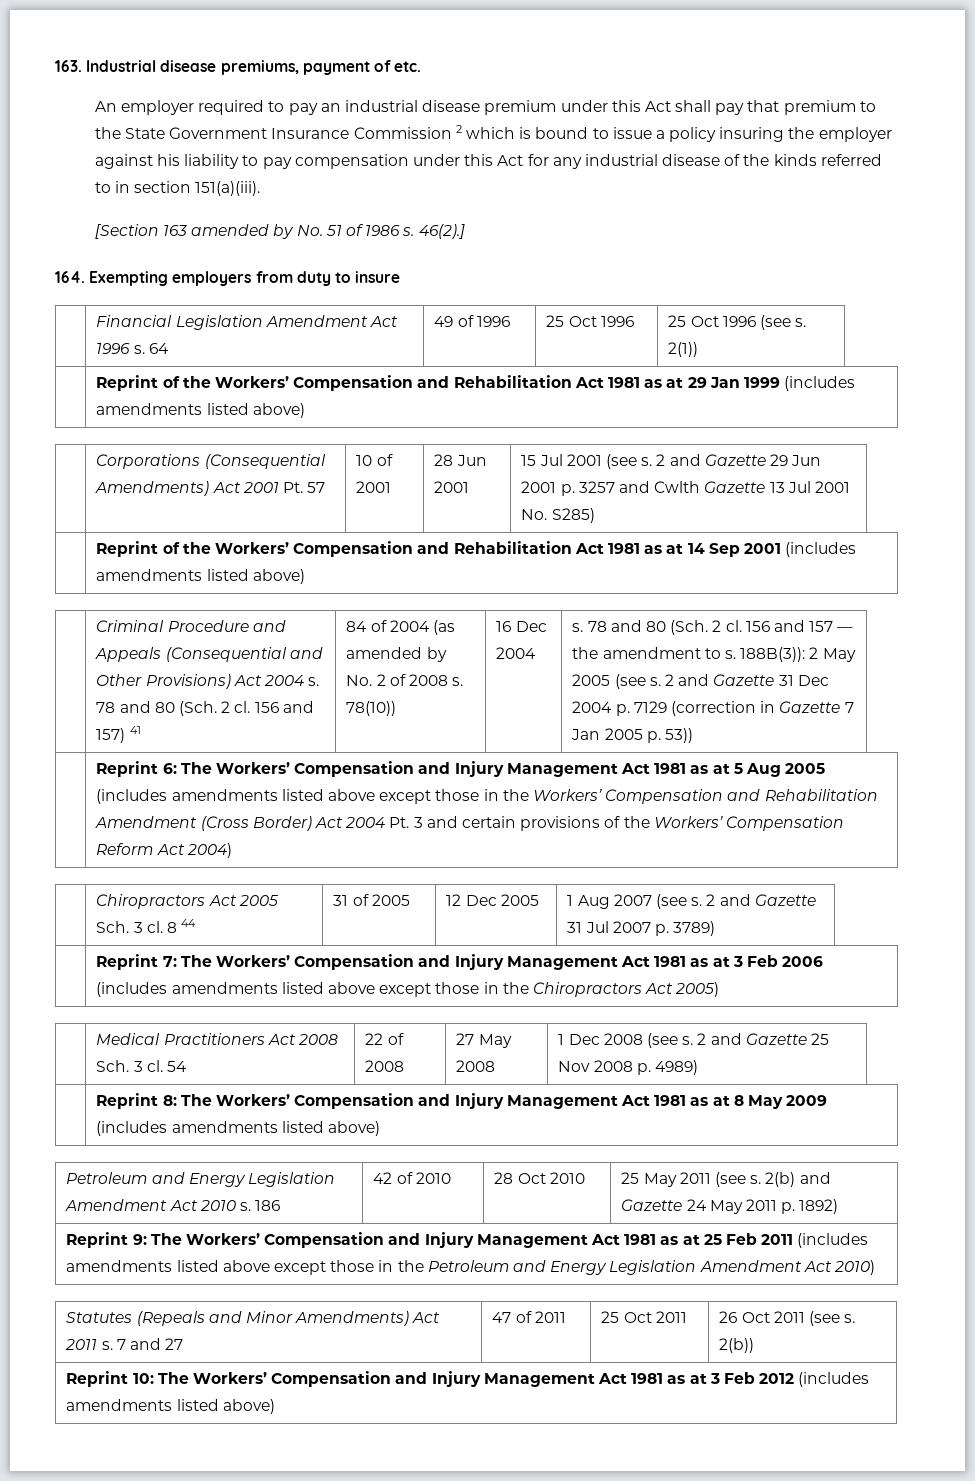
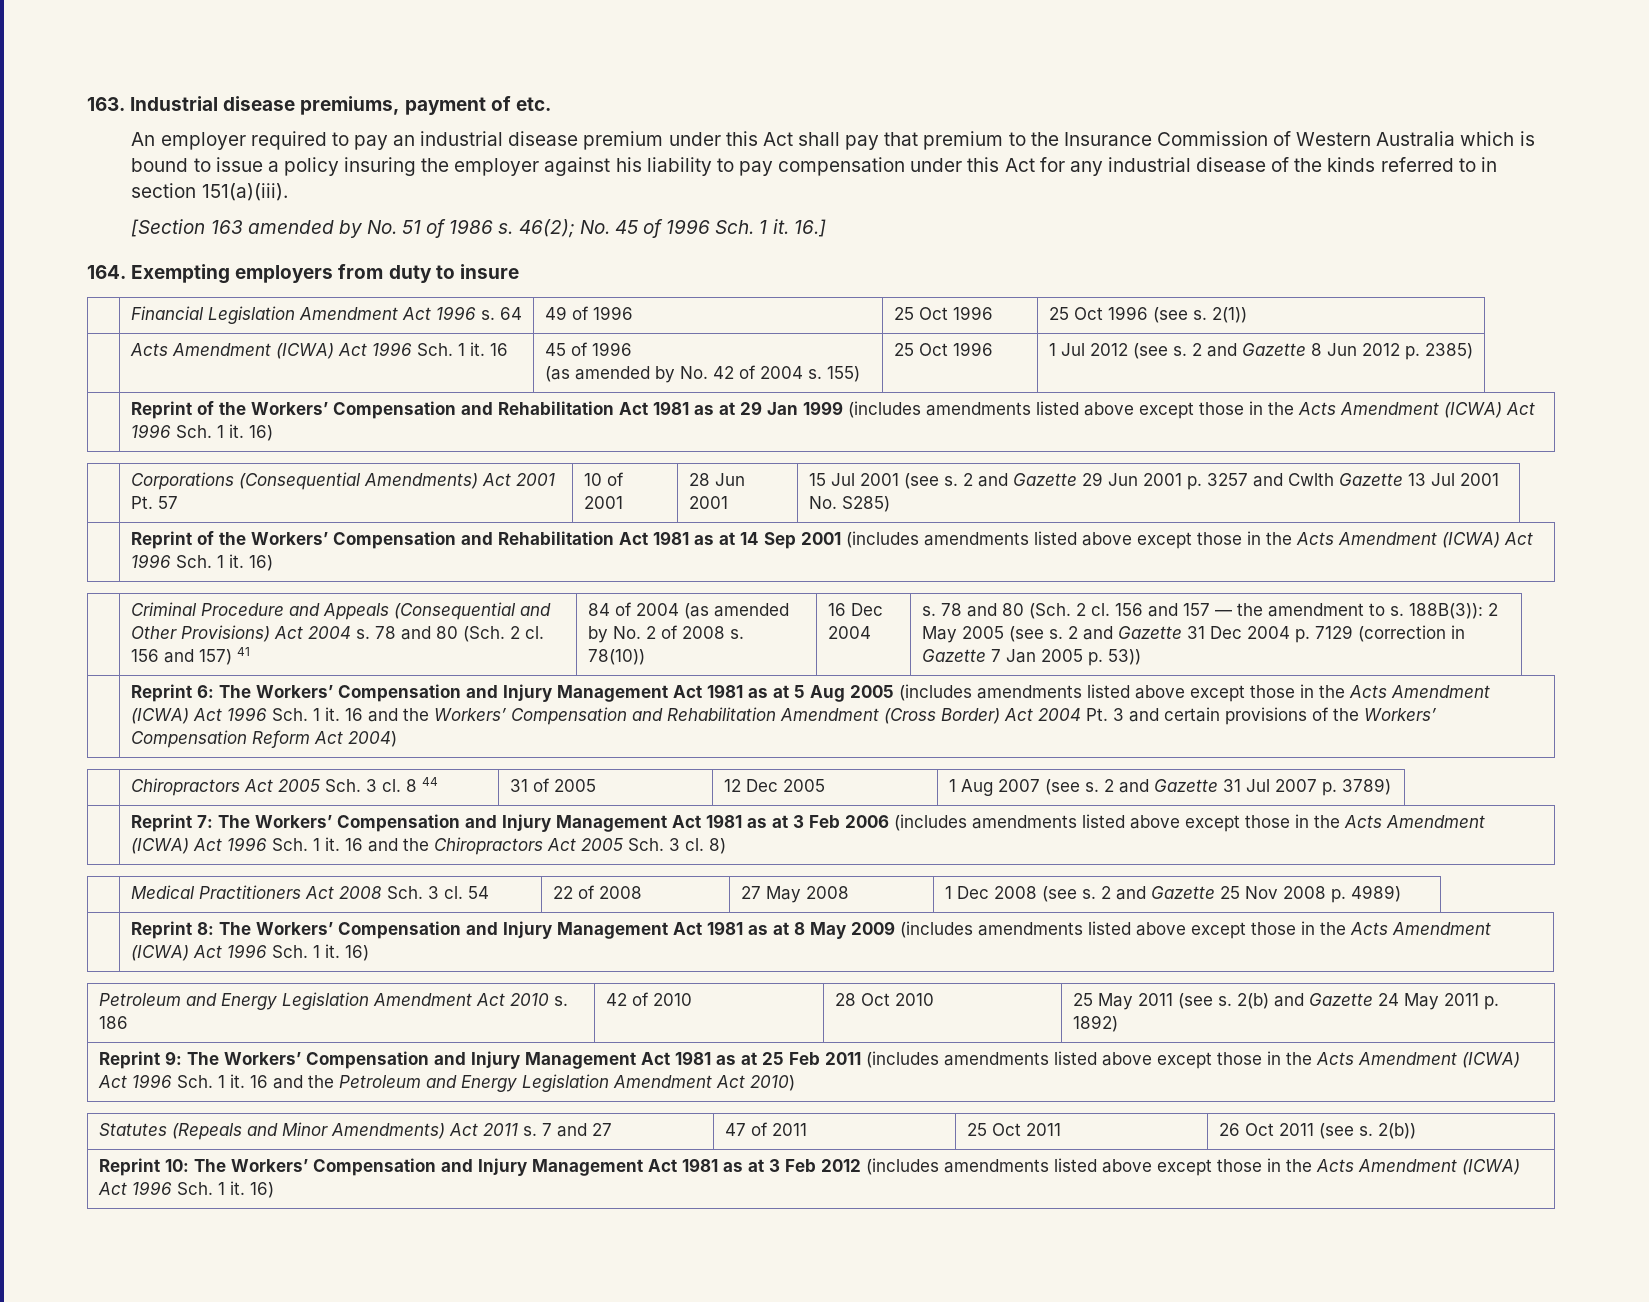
[125,125,462,139] State Government Insurance Commission 2 -> [1063,131,1456,146] Insurance Commission of Western Australia
[418,224,465,239] 46(2).] -> [518,219,826,238] 46(2); No. 45 of 1996 Sch. 1 it. 16.]
(699, 349) none -> [129,342,508,359] [544,342,632,356] [544,365,860,383] [893,342,993,356] [1048,343,1473,360] // | Acts Amendment (ICWA) Act 1996 Sch. 1 it. 16 | 45 of 1996 // (as amended by No. 42 of 2004 s. 155) | 25 Oct 1996 | 1 Jul 2012 (see s. 2 and Gazette 8 Jun 2012 p. 2385)
[252,403,305,418] above) -> [1083,401,1535,419] [130,424,273,441] above except those in the Acts Amendment (ICWA) Act 1996 Sch. 1 it. 16)
[252,569,305,584] above) -> [1081,531,1533,549] [130,554,273,571] above except those in the Acts Amendment (ICWA) Act 1996 Sch. 1 it. 16)
(529, 795) none -> [1348,685,1490,698] [130,707,429,724] Acts Amendment (ICWA) Act 1996 Sch. 1 it. 16 and the
[532,982,720,997] Chiropractors Act 2005) -> [1343,815,1485,828] [130,837,726,855] Acts Amendment (ICWA) Act 1996 Sch. 1 it. 16 and the Chiropractors Act 2005 Sch. 3 cl. 8)
[328,1121,381,1136] above) -> [1135,921,1491,939] [130,944,369,961] above except those in the Acts Amendment (ICWA) Act 1996 Sch. 1 it. 16)
(424, 1266) none -> [1315,1052,1520,1068] [97,1074,334,1089] Acts Amendment (ICWA) Act 1996 Sch. 1 it. 16 and the
[222,1399,275,1414] above) -> [1101,1158,1520,1176] [97,1181,274,1198] above except those in the Acts Amendment (ICWA) Act 1996 Sch. 1 it. 16)

